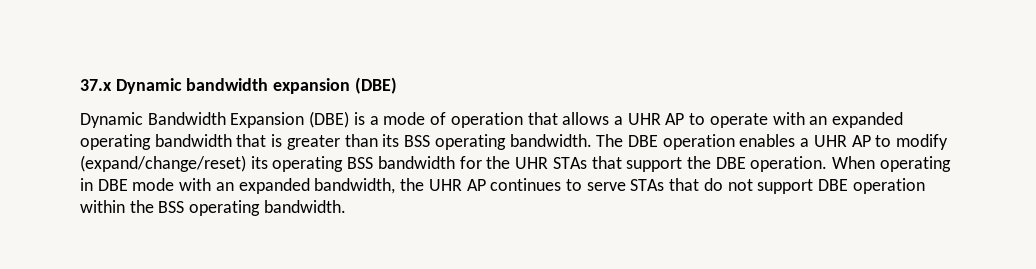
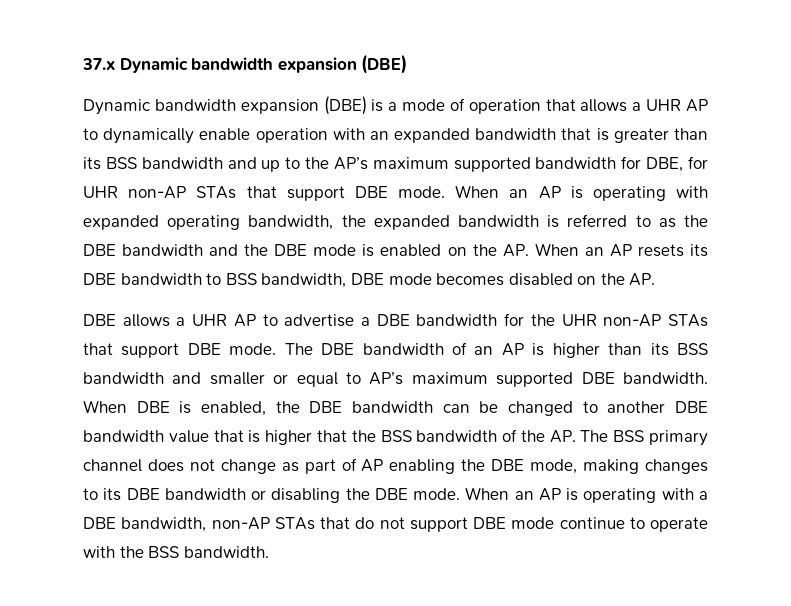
[147,112,305,128] Bandwidth Expansion -> [154,99,319,114] bandwidth expansion
[709,112,904,128] [80,134,151,150] operate with an expanded operating -> [103,128,471,144] dynamically enable operation with an expanded
[434,134,949,150] [80,155,374,172] operating bandwidth. The DBE operation enables a UHR AP to modify (expand/change/reset) its operating BSS -> [141,156,708,172] [83,185,709,201] [83,214,708,230] [83,243,709,257] [83,273,656,288] [83,314,410,327] bandwidth and up to the AP’s maximum supported bandwidth for DBE, for UHR non-AP STAs that support DBE mode. When an AP is operating with expanded operating bandwidth, the expanded bandwidth is referred to as the DBE bandwidth and the DBE mode is enabled on the AP. When an AP resets its DBE bandwidth to BSS bandwidth, DBE mode becomes disabled on the AP. // DBE allows a UHR AP to advertise a DBE
[552,156,951,172] [80,178,626,194] STAs that support the DBE operation. When operating in DBE mode with an expanded bandwidth, the UHR AP continues to serve -> [603,314,708,327] [83,342,709,358] [83,372,708,387] [83,400,708,416] [83,429,708,446] [83,458,708,474] [83,487,708,503] [83,517,270,532] non-AP STAs that support DBE mode. The DBE bandwidth of an AP is higher than its BSS bandwidth and smaller or equal to AP’s maximum supported DBE bandwidth. When DBE is enabled, the DBE bandwidth can be changed to another DBE bandwidth value that is higher that the BSS bandwidth of the AP. The BSS primary channel does not change as part of AP enabling the DBE mode, making changes to its DBE bandwidth or disabling the DBE mode. When an AP is operating with a DBE bandwidth, non-AP
[852,178,925,194] [80,200,261,216] operation within the BSS operating -> [511,517,708,532] [83,546,180,558] mode continue to operate with the BSS

